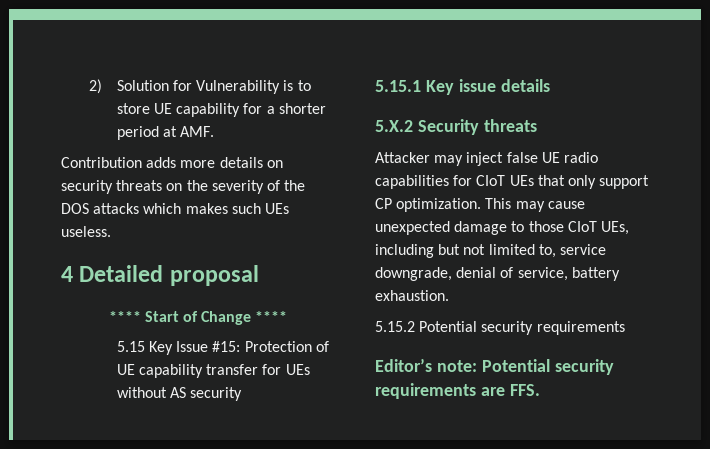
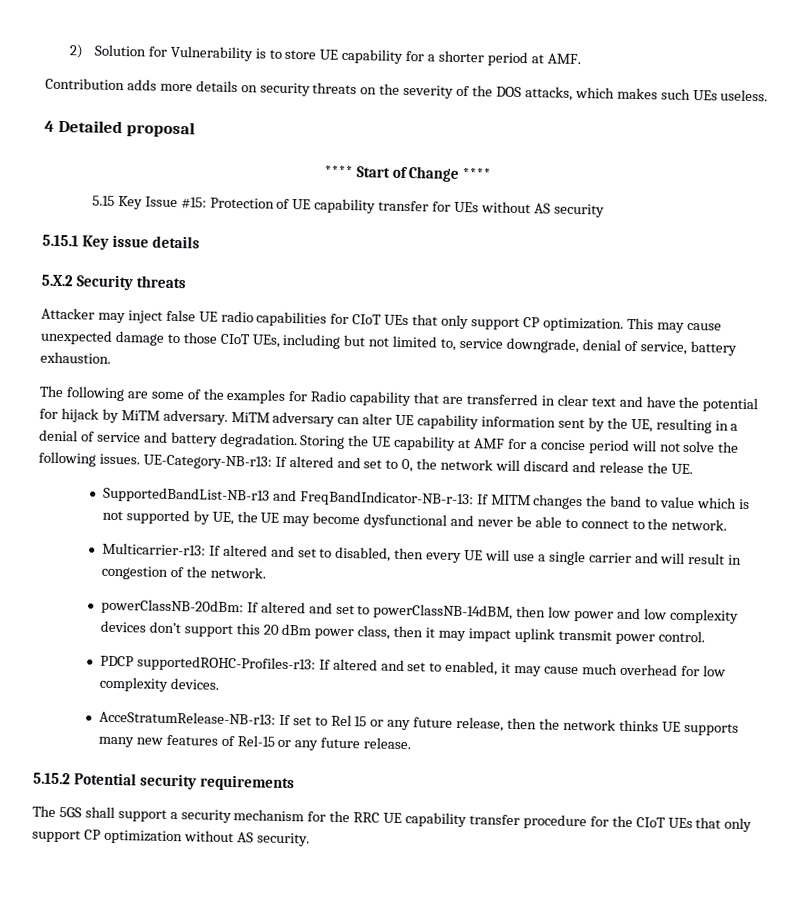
[93,203,140,214] attacks -> [524,86,573,101] attacks,
[375,321,625,335] [375,358,614,375] [375,383,540,399] 5.15.2 Potential security requirements // Editor’s note: Potential security requirements are FFS. -> [39,385,759,413] [39,408,739,434] [39,429,740,454] [38,451,693,475] [102,486,750,510] [101,509,728,531] [101,542,743,566] [100,565,266,580] [100,598,739,624] [99,620,705,645] [99,655,726,677] [98,676,219,692] [98,710,739,736] [97,734,412,751] [33,772,296,792] [32,805,753,833] [32,829,310,847] The following are some of the examples for Radio capability that are transferred in clear text and have the potential for hijack by MiTM adversary. MiTM adversary can alter UE capability information sent by the UE, resulting in a denial of service and battery degradation. Storing the UE capability at AMF for a concise period will not solve the following issues. UE-Category-NB-r13: If altered and set to 0, the network will discard and release the UE. // SupportedBandList-NB-r13 and FreqBandIndicator-NB-r-13: If MITM changes the band to value which is not supported by UE, the UE may become dysfunctional and never be able to connect to the network. // Multicarrier-r13: If altered and set to disabled, then every UE will use a single carrier and will result in congestion of the network. // powerClassNB-20dBm: If altered and set to powerClassNB-14dBM, then low power and low complexity devices don’t support this 20 dBm power class, then it may impact uplink transmit power control. // PDCP supportedROHC-Profiles-r13: If altered and set to enabled, it may cause much overhead for low complexity devices. // AcceStratumRelease-NB-r13: If set to Rel 15 or any future release, then the network thinks UE supports many new features of Rel-15 or any future release. // 5.15.2 Potential security requirements // The 5GS shall support a security mechanism for the RRC UE capability transfer procedure for the CIoT UEs that only support CP optimization without AS security.

